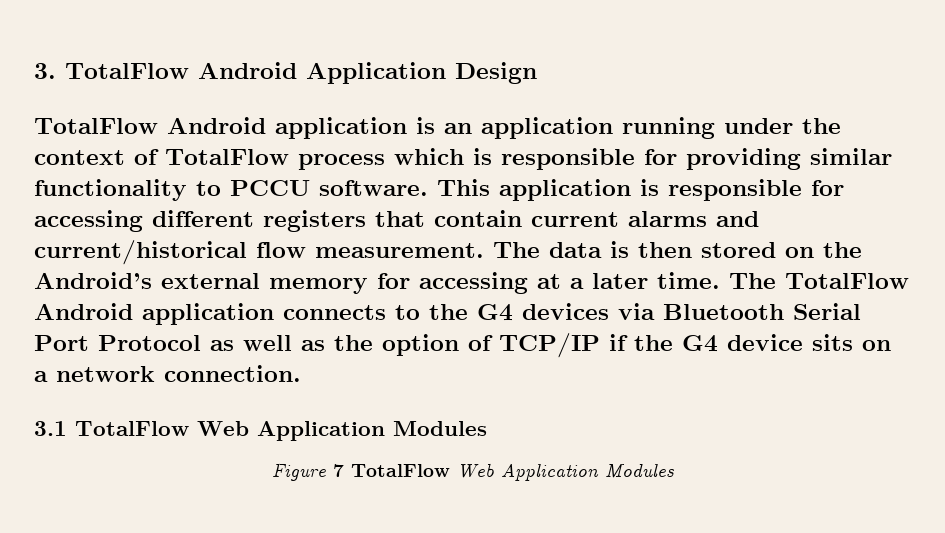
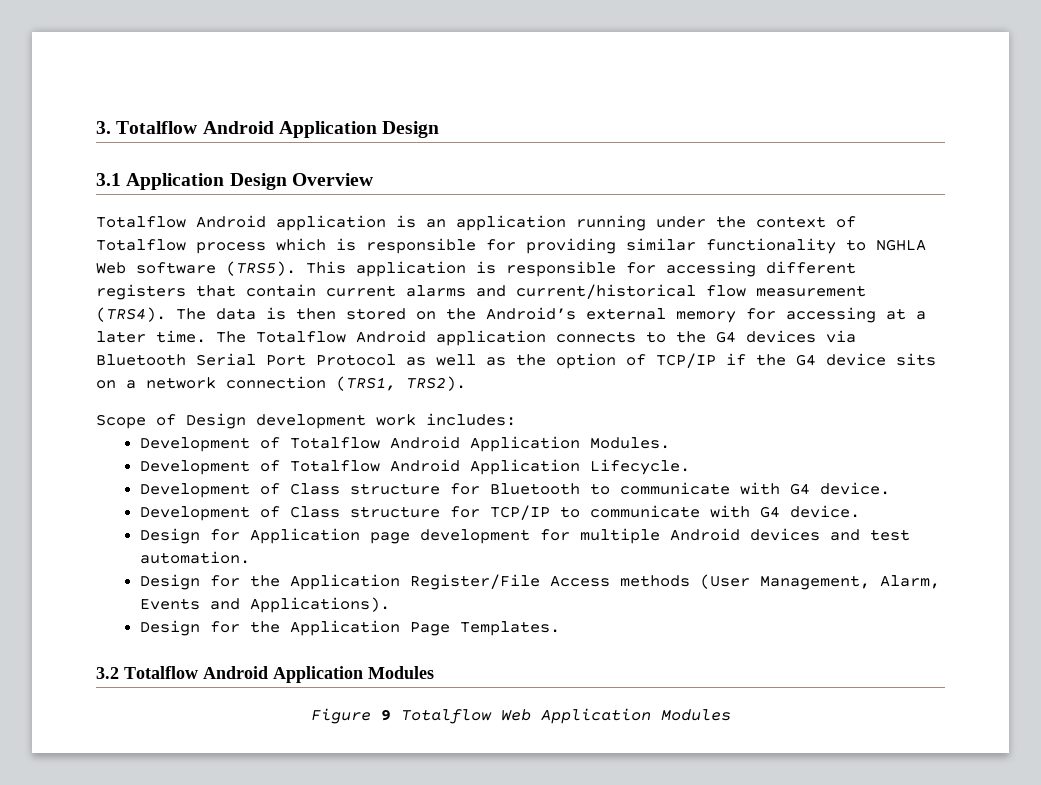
[65,63,189,79] TotalFlow -> [116,121,198,134] Totalflow
[34,118,158,134] TotalFlow -> [96,173,373,190] [96,216,186,228] 3.1 Application Design Overview // Totalflow
[165,149,289,165] TotalFlow -> [96,239,186,251] Totalflow
[230,180,428,196] PCCU software. -> [876,239,926,251] [96,261,296,276] NGHLA Web software (TRS5).
[315,243,484,258] measurement. -> [756,285,866,297] [96,307,166,322] measurement (TRS4).
[785,273,909,289] TotalFlow -> [256,331,346,343] Totalflow
[164,365,301,382] [34,421,249,436] connection. // 3.1 TotalFlow Web -> [226,376,466,391] [96,413,516,429] [140,436,671,452] [140,459,691,475] [140,482,891,498] [140,505,861,521] [140,528,911,544] [140,551,251,564] [140,574,941,590] [140,597,391,613] [140,620,561,636] [96,666,268,679] connection (TRS1, TRS2). // Scope of Design development work includes: // Development of Totalflow Android Application Modules. // Development of Totalflow Android Application Lifecycle. // Development of Class structure for Bluetooth to communicate with G4 device. // Development of Class structure for TCP/IP to communicate with G4 device. // Design for Application page development for multiple Android devices and test automation. // Design for the Application Register/File Access methods (User Management, Alarm, Events and Applications). // Design for the Application Page Templates. // 3.2 Totalflow Android
[332,464,450,477] 7 TotalFlow -> [380,709,492,724] 9 Totalflow

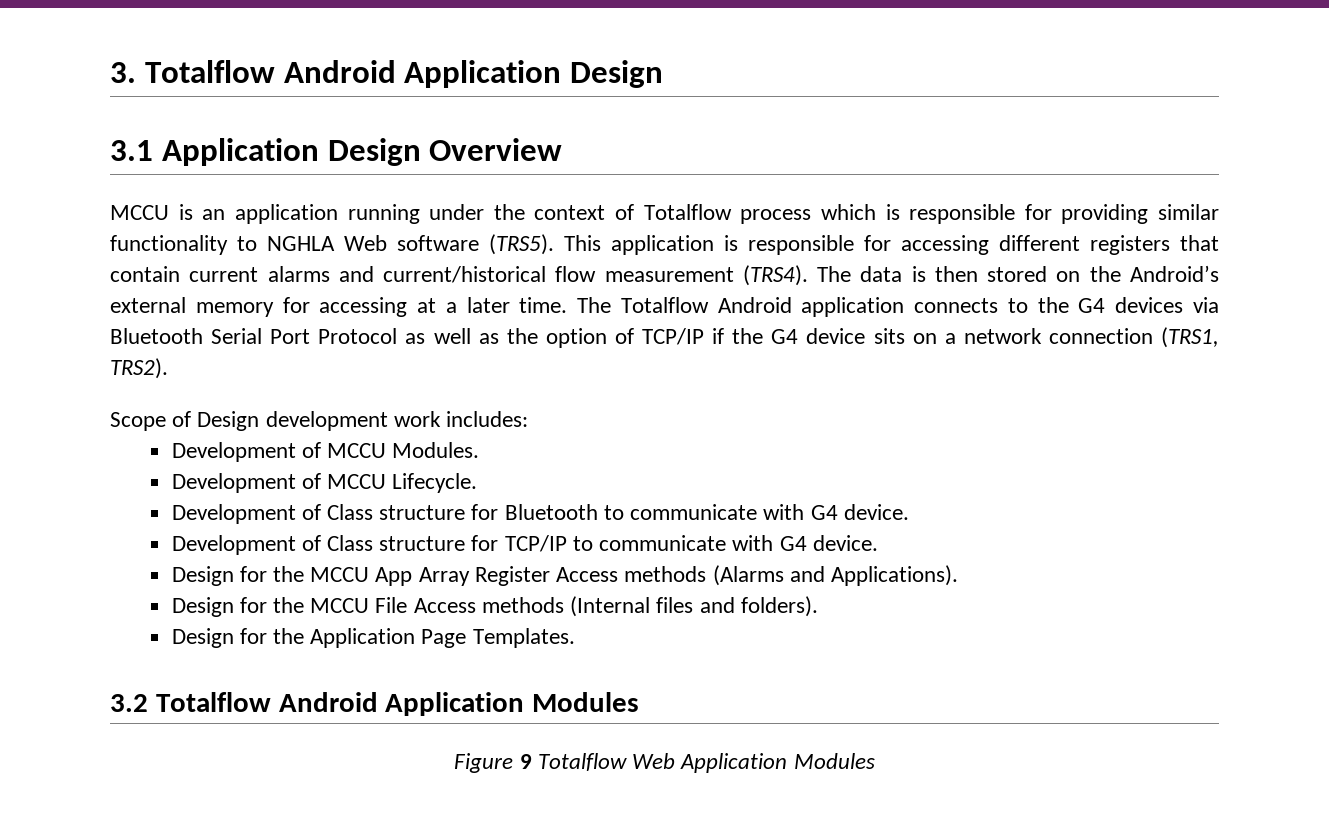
[96,215,386,231] Totalflow Android application -> [110,205,169,220] MCCU
[290,436,581,452] Totalflow Android Application -> [327,443,387,458] MCCU
[290,459,581,475] Totalflow Android Application -> [327,474,387,489] MCCU
[250,528,911,544] [140,551,251,564] [140,574,941,590] [140,597,391,613] Application page development for multiple Android devices and test automation. // Design for the Application Register/File Access methods (User Management, Alarm, Events and Applications). -> [273,565,958,586] [171,596,818,617] the MCCU App Array Register Access methods (Alarms and Applications). // Design for the MCCU File Access methods (Internal files and folders).

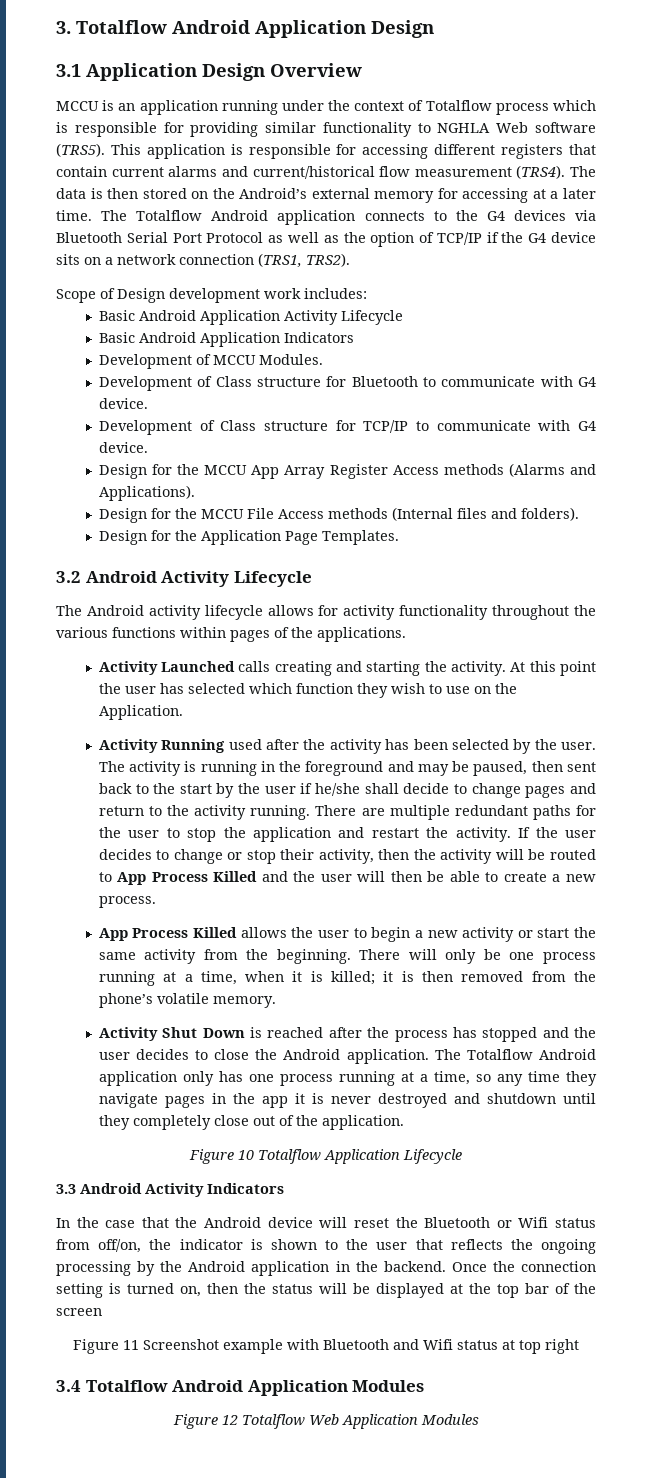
(529, 419) none -> [98,310,403,325] [98,332,354,347] // Basic Android Application Activity Lifecycle // Basic Android Application Indicators
[171,473,478,493] // Development of MCCU Lifecycle. -> (323, 359) none
(148, 703) none -> [85,571,312,587] [56,605,597,620] [56,627,406,642] [98,661,596,676] [98,683,517,698] [98,705,183,720] [98,739,596,754] [98,761,597,776] [98,783,596,798] [98,805,596,820] [98,827,596,842] [98,849,597,864] [98,871,596,885] [98,896,156,908] [98,927,597,942] [98,949,596,964] [98,971,596,986] [98,993,276,1008] [98,1027,596,1042] [98,1049,596,1064] [98,1071,598,1086] [98,1093,596,1108] [98,1115,404,1130] [189,1149,462,1164] [56,1183,284,1197] [56,1217,597,1228] [56,1239,597,1254] [56,1261,597,1276] [56,1283,596,1298] [56,1308,102,1316] [73,1339,579,1354] [56,1380,81,1392] Android Activity Lifecycle // The Android activity lifecycle allows for activity functionality throughout the various functions within pages of the applications. // Activity Launched calls creating and starting the activity. At this point the user has selected which function they wish to use on the Application. // Activity Running used after the activity has been selected by the user. The activity is running in the foreground and may be paused, then sent back to the start by the user if he/she shall decide to change pages and return to the activity running. There are multiple redundant paths for the user to stop the application and restart the activity. If the user decides to change or stop their activity, then the activity will be routed to App Process Killed and the user will then be able to create a new process. // App Process Killed allows the user to begin a new activity or start the same activity from the beginning. There will only be one process running at a time, when it is killed; it is then removed from the phone’s volatile memory. // Activity Shut Down is reached after the process has stopped and the user decides to close the Android application. The Totalflow Android application only has one process running at a time, so any time they navigate pages in the app it is never destroyed and shutdown until they completely close out of the application. // Figure 10 Totalflow Application Lifecycle // 3.3 Android Activity Indicators // In the case that the Android device will reset the Bluetooth or Wifi status from off/on, the indicator is shown to the user that reflects the ongoing processing by the Android application in the backend. Once the connection setting is turned on, then the status will be displayed at the top bar of the screen // Figure 11 Screenshot example with Bluetooth and Wifi status at top right // 3.4
[519,754,532,769] 9 -> [221,1415,238,1425] 12

